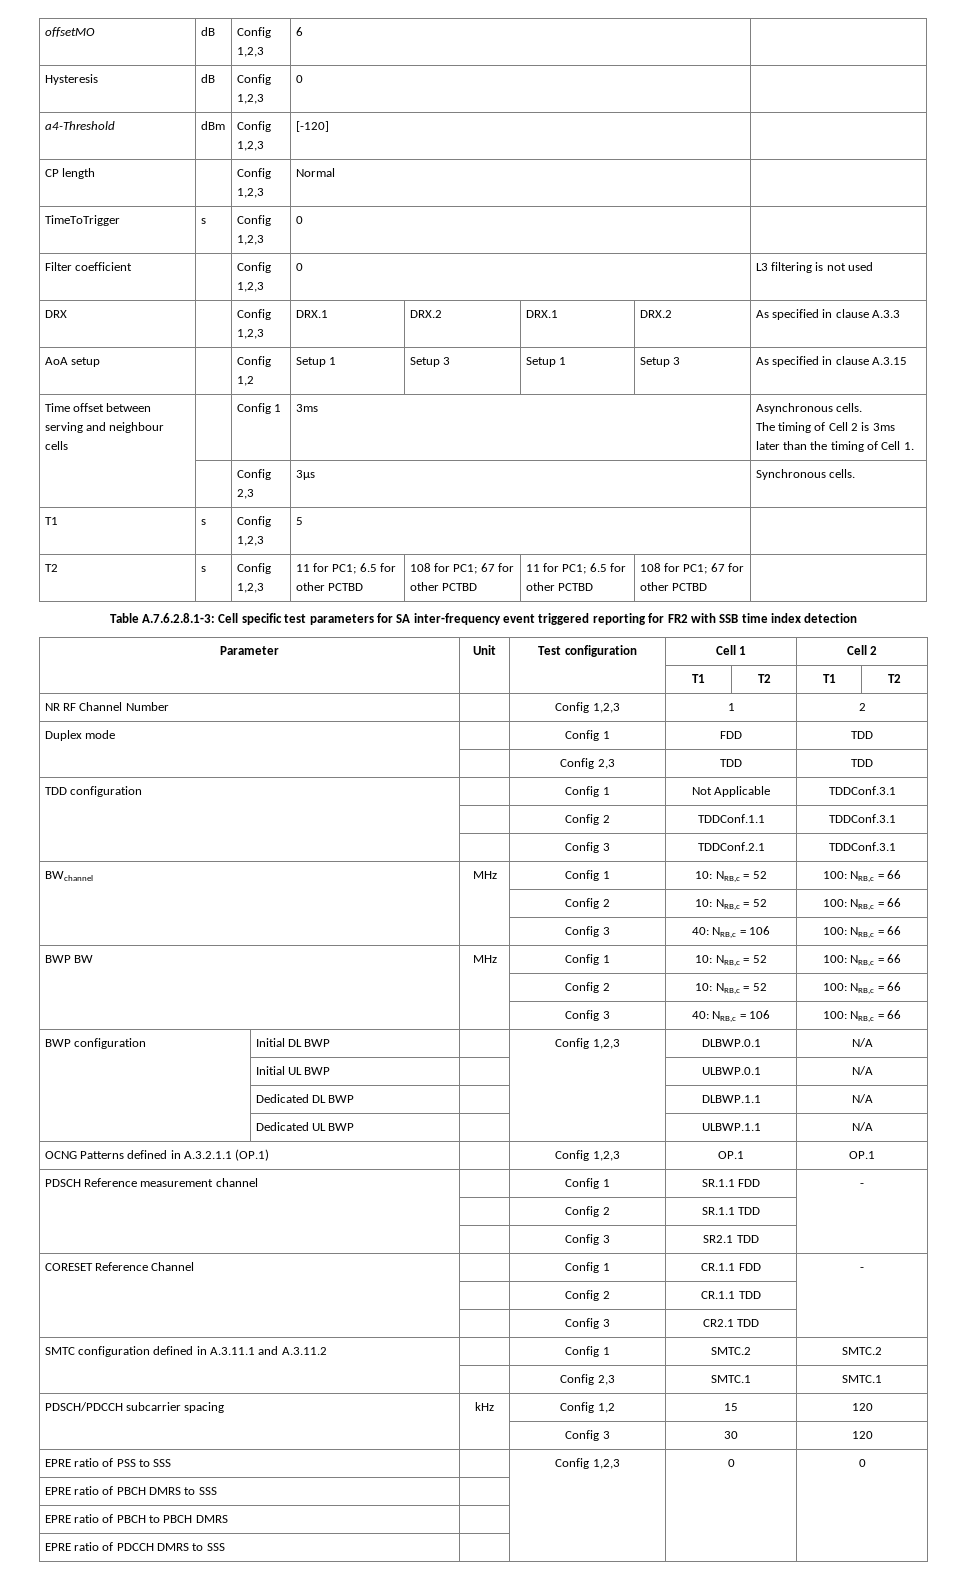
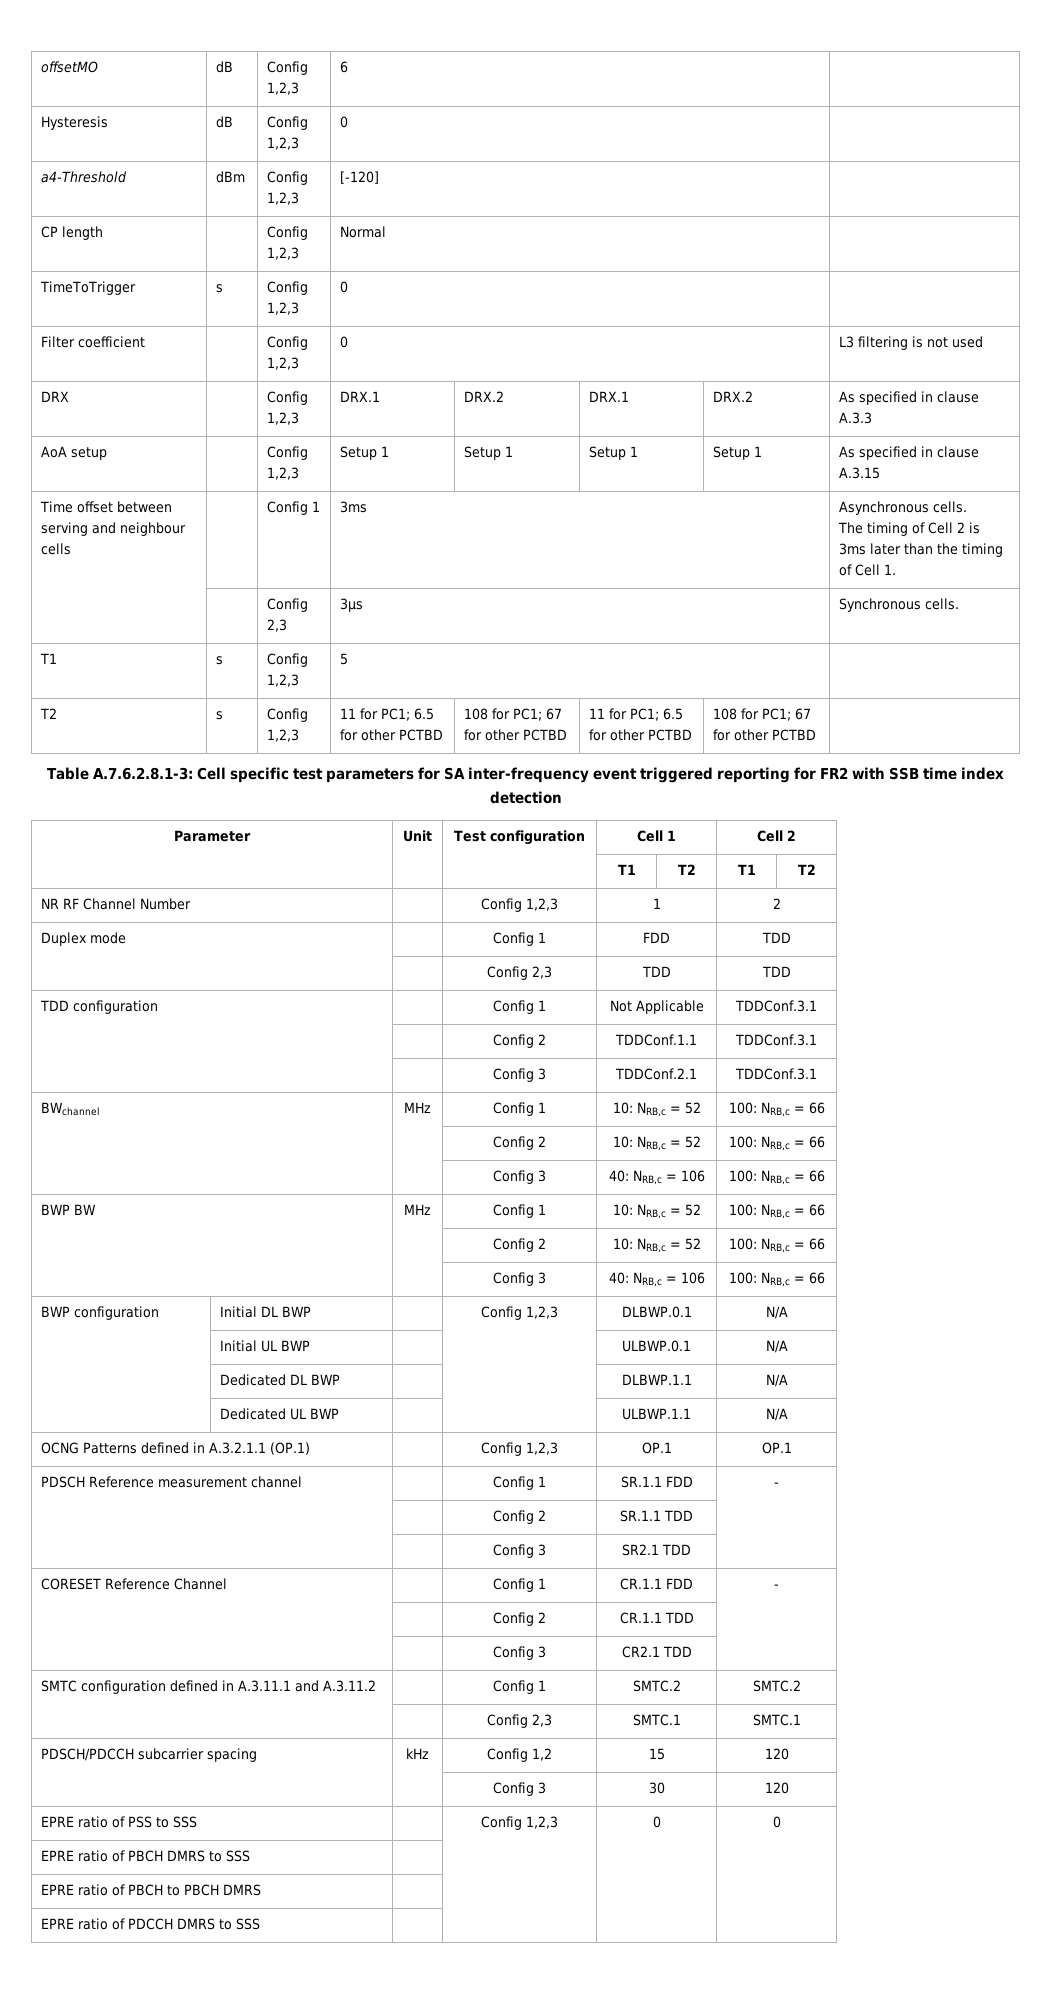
[236,376,254,386] [295,357,336,367] [409,357,450,367] [525,357,566,367] [639,357,680,367] 1,2 | Setup 1 | Setup 3 | Setup 1 | Setup 3 -> [267,467,300,480] [340,446,390,460] [464,446,514,460] [589,446,639,460] [713,446,763,460] 1,2,3 | Setup 1 | Setup 1 | Setup 1 | Setup 1

